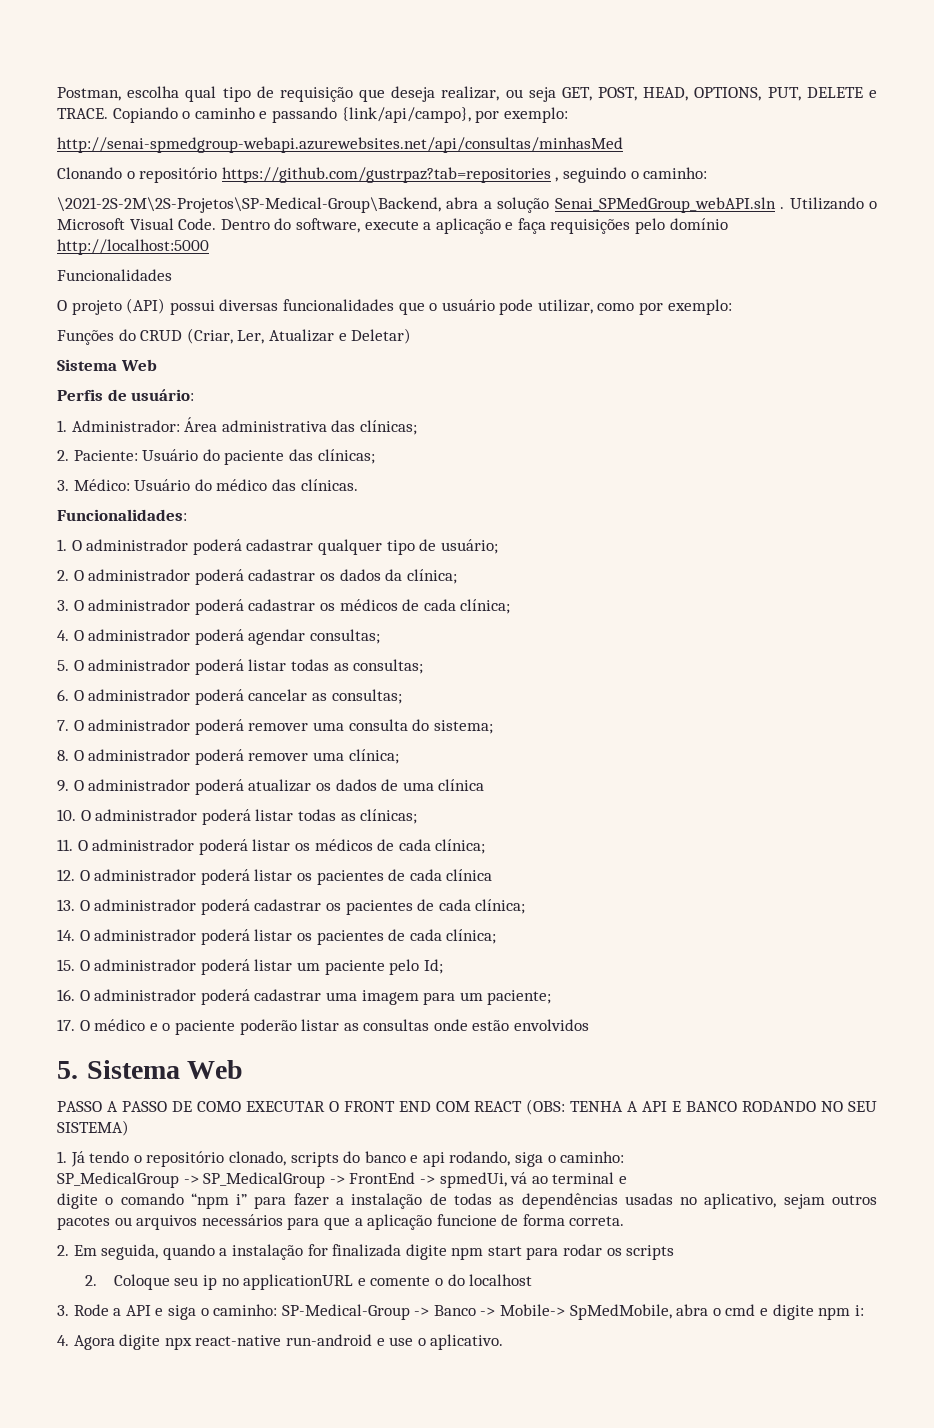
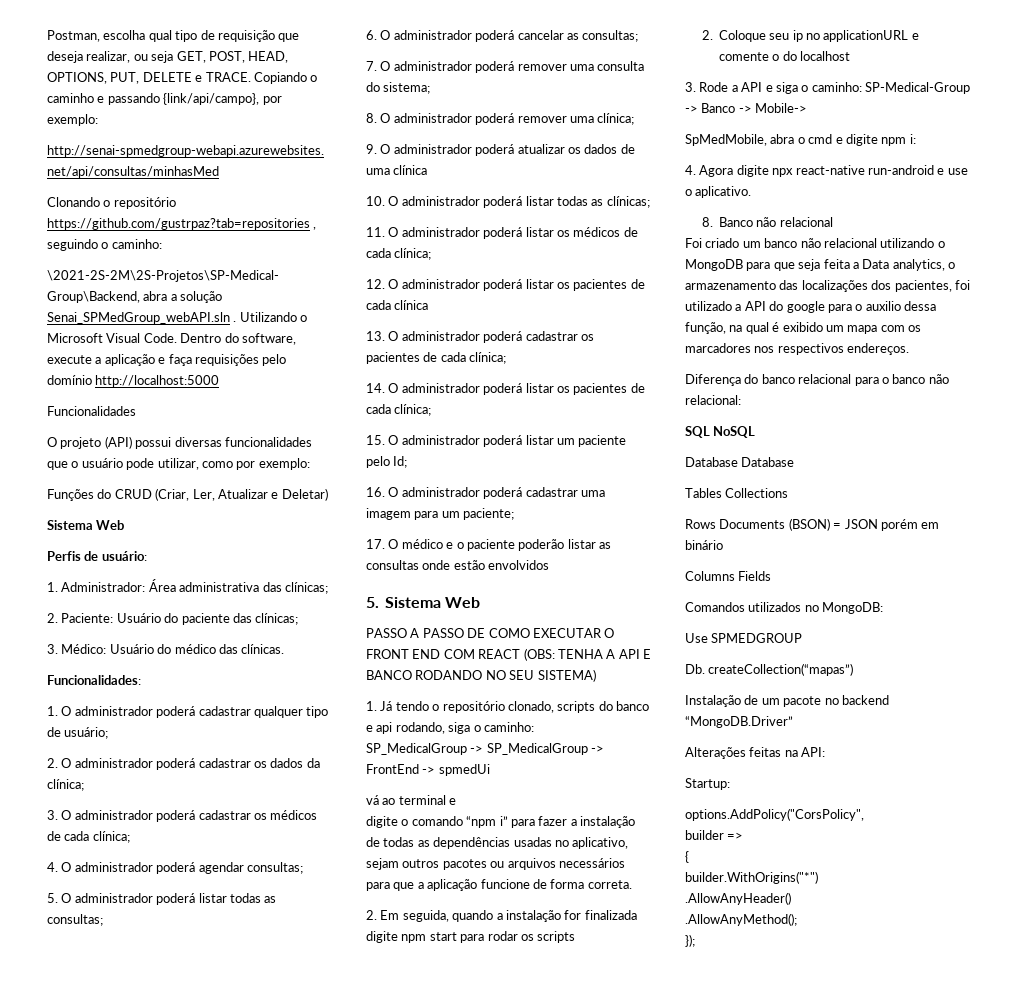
[439,1172,507,1188] spmedUi, -> [438,764,490,776] spmedUi //
(566, 1310) none -> (808, 108) //
(504, 1342) none -> [701,217,833,227] [685,238,945,248] [685,259,955,271] [685,280,970,292] [685,301,936,313] [685,322,921,334] [685,343,910,355] [685,374,949,386] [685,395,741,405] [685,426,756,438] [685,457,795,467] [685,488,789,498] [685,518,940,531] [685,540,723,550] [685,571,772,581] [685,602,884,614] [685,633,803,643] [685,663,854,676] [685,695,889,707] [685,716,793,728] [685,747,826,759] [685,778,730,790] [685,808,864,821] [685,830,744,840] [685,851,689,863] [685,871,818,884] [685,892,791,905] [685,913,797,926] [685,934,695,947] // 8. Banco não relacional // Foi criado um banco não relacional utilizando o MongoDB para que seja feita a Data analytics, o armazenamento das localizações dos pacientes, foi utilizado a API do google para o auxilio dessa função, na qual é exibido um mapa com os marcadores nos respectivos endereços. // Diferença do banco relacional para o banco não relacional: // SQL NoSQL // Database Database // Tables Collections // Rows Documents (BSON) = JSON porém em binário // Columns Fields // Comandos utilizados no MongoDB: // Use SPMEDGROUP // Db. createCollection(“mapas”) // Instalação de um pacote no backend “MongoDB.Driver” // Alterações feitas na API: // Startup: // options.AddPolicy("CorsPolicy", // builder => // { // builder.WithOrigins("*") // .AllowAnyHeader() // .AllowAnyMethod(); // });

